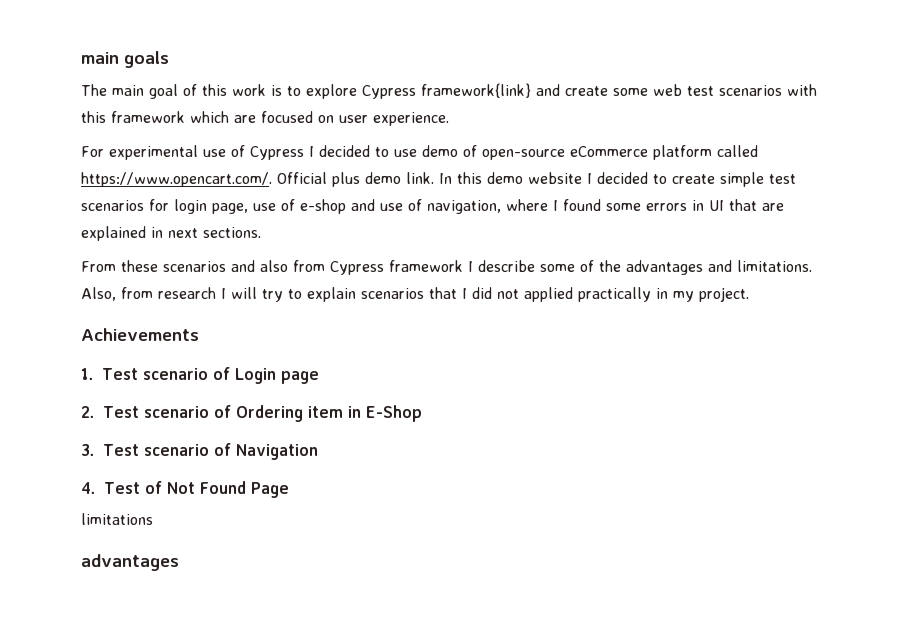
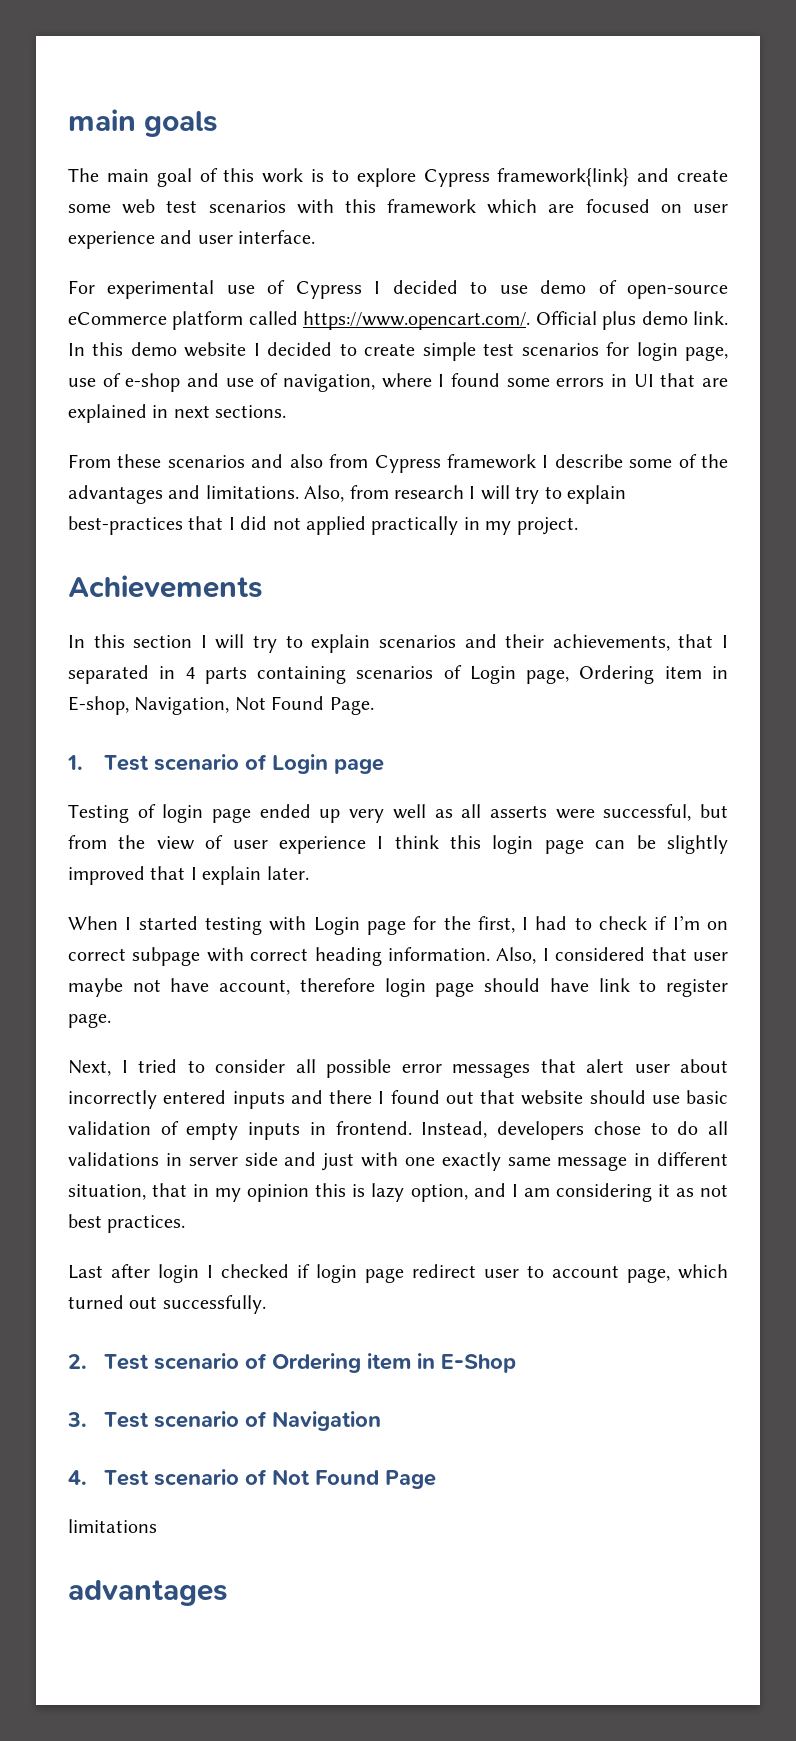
[373,112,449,126] experience. -> [68,230,316,249] experience and user interface.
[361,288,424,299] scenarios -> [68,516,183,535] best-practices
(199, 334) none -> [68,634,729,653] [68,665,728,684] [68,696,374,715] // In this section I will try to explain scenarios and their achievements, that I separated in 4 parts containing scenarios of Login page, Ordering item in E-shop, Navigation, Not Found Page.
(319, 377) none -> [68,804,728,823] [68,835,728,854] [68,866,309,885] [68,915,728,935] [68,947,728,966] [68,978,729,997] [68,1013,111,1028] [68,1059,728,1078] [68,1090,728,1109] [68,1121,729,1140] [68,1152,728,1171] [68,1183,729,1202] [68,1214,186,1233] [68,1264,728,1283] [68,1295,266,1314] // Testing of login page ended up very well as all asserts were successful, but from the view of user experience I think this login page can be slightly improved that I explain later. // When I started testing with Login page for the first, I had to check if I’m on correct subpage with correct heading information. Also, I considered that user maybe not have account, therefore login page should have link to register page. // Next, I tried to consider all possible error messages that alert user about incorrectly entered inputs and there I found out that website should use basic validation of empty inputs in frontend. Instead, developers chose to do all validations in server side and just with one exactly same message in different situation, that in my opinion this is lazy option, and I am considering it as not best practices. // Last after login I checked if login page redirect user to account page, which turned out successfully.
(140, 488) none -> [153,1469,239,1486] scenario

